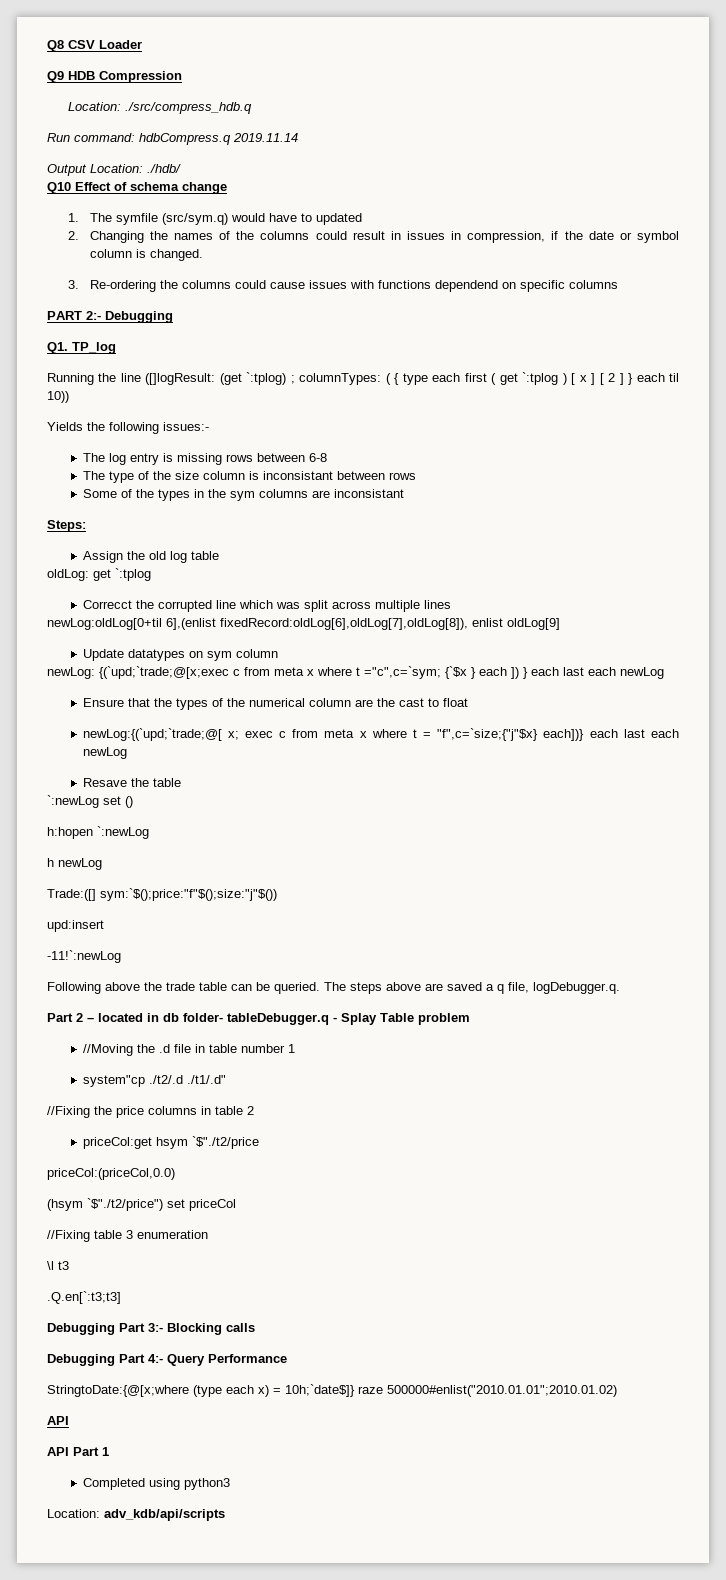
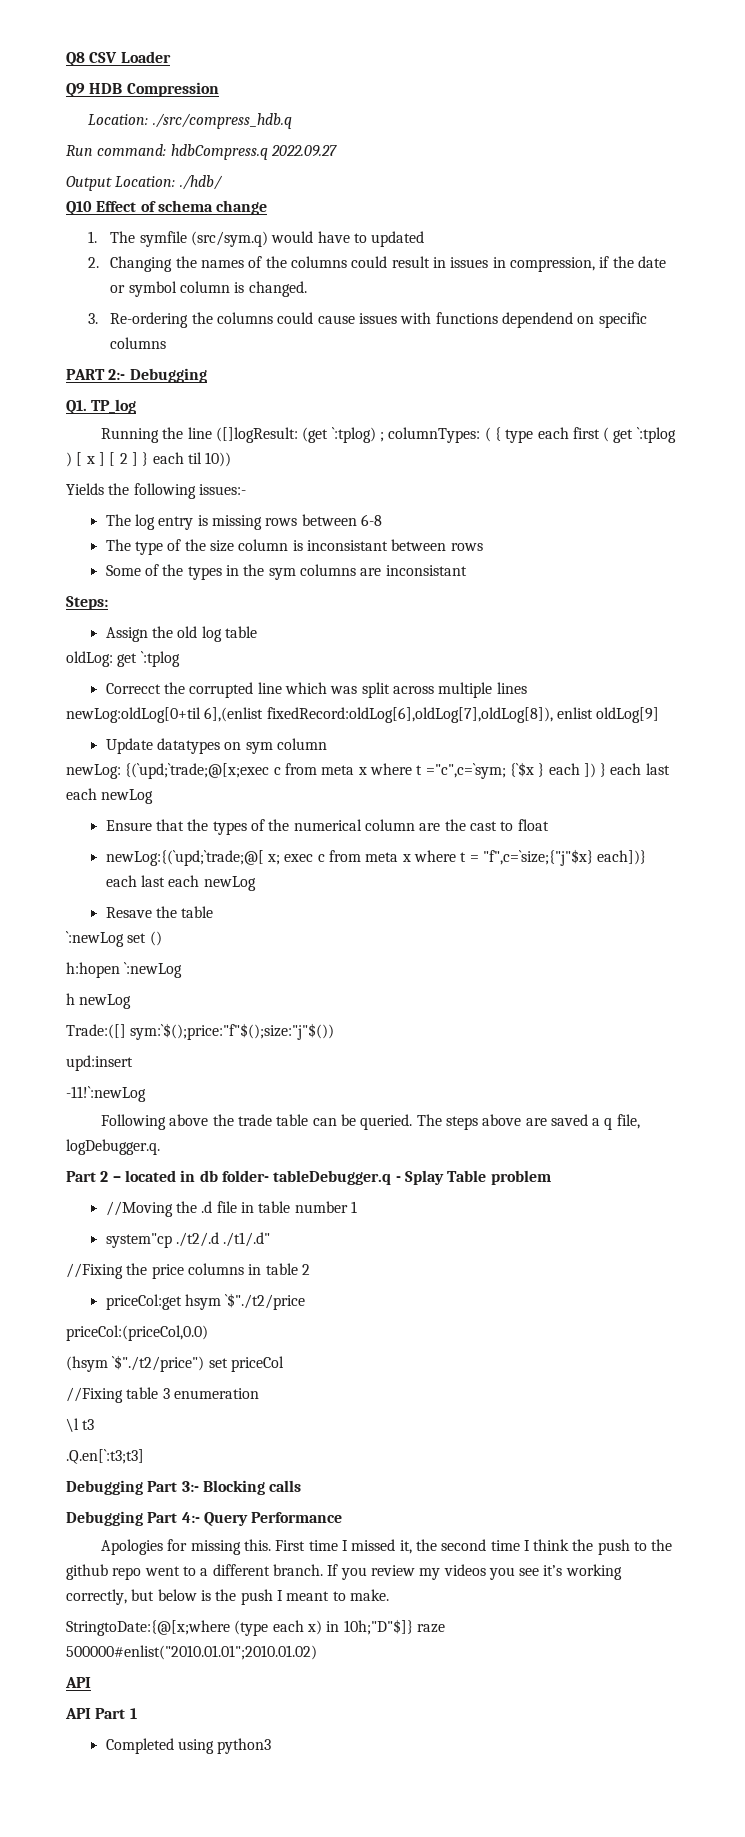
[233,133,298,142] 2019.11.14 -> [270,145,337,157] 2022.09.27
(287, 1358) none -> [101,1539,673,1555] [66,1564,622,1580] [66,1589,389,1605] // Apologies for missing this. First time I missed it, the second time I think the push to the github repo went to a different branch. If you review my videos you see it’s working correctly, but below is the push I meant to make.
[273,1384,355,1397] = 10h;`date$]} -> [326,1619,413,1635] in 10h;"D"$]}
[47,1509,225,1521] // Location: adv_kdb/api/scripts -> (272, 1746) none

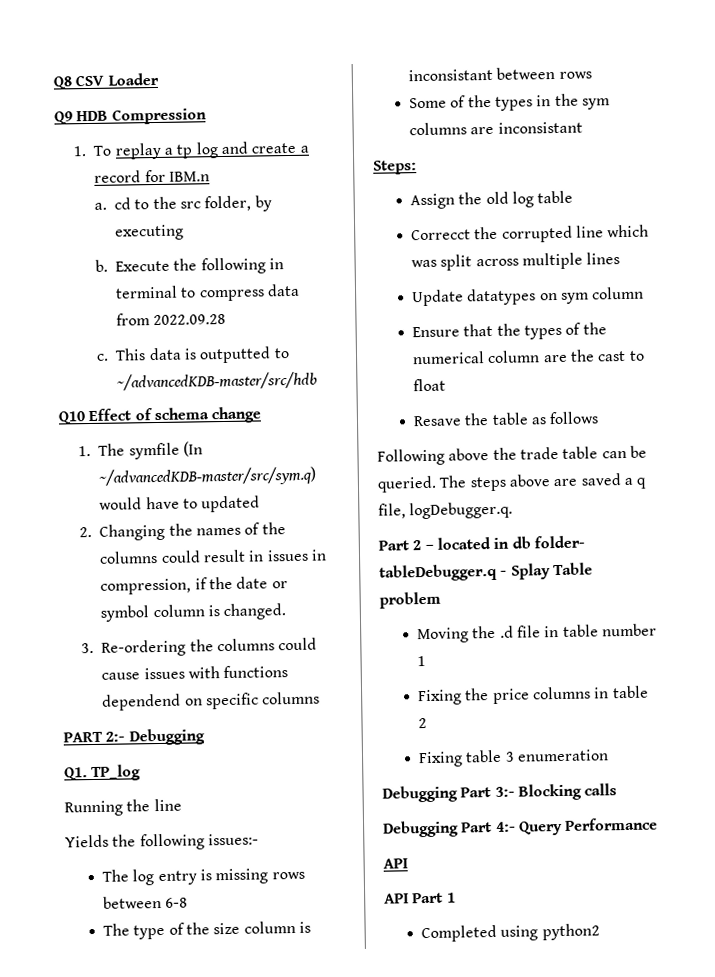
[88,113,292,129] [66,144,337,160] [66,175,223,191] Location: ./src/compress_hdb.q // Run command: hdbCompress.q 2022.09.27 // Output Location: ./hdb/ -> [73,141,309,160] [94,169,211,183] [93,195,272,212] [114,224,184,241] [94,257,284,275] [114,283,300,302] [115,313,227,326] [95,346,290,364] [116,371,319,391] 1. To replay a tp log and create a record for IBM.n // a. cd to the src folder, by executing // b. Execute the following in terminal to compress data from 2022.09.28 // c. This data is outputted to ~/advancedKDB-master/src/hdb
[191,231,269,247] (src/sym.q) -> [183,441,204,457] [98,466,317,487] (In ~/advancedKDB-master/src/sym.q)
[215,427,676,443] [66,452,232,467] ([]logResult: (get `:tplog) ; columnTypes: ( { type each first ( get `:tplog ) [ x ] [ 2 ] } each til 10)) -> (182, 805) none
[66,651,180,667] // oldLog: get `:tplog -> (574, 197) none
[66,707,660,723] // newLog:oldLog[0+til 6],(enlist fixedRecord:oldLog[6],oldLog[7],oldLog[8]), enlist oldLog[9] -> (621, 258) none
[66,762,670,779] [66,788,154,804] // newLog: {(`upd;`trade;@[x;exec c from meta x where t ="c",c=`sym; {`$x } each ]) } each last each newLog -> (645, 293) none
[105,849,647,866] [105,875,256,891] [105,906,214,918] [66,931,162,947] [66,962,183,978] [66,993,132,1009] [66,1023,335,1040] [66,1055,133,1071] [66,1086,146,1102] newLog:{(`upd;`trade;@[ x; exec c from meta x where t = "f",c=`size;{"j"$x} each])} each last each newLog // Resave the table // `:newLog set () // h:hopen `:newLog // h newLog // Trade:([] sym:`$();price:"f"$();size:"j"$()) // upd:insert // -11!`:newLog -> [413,411,600,427] Resave the table as follows
[105,1201,173,1217] //Moving -> [417,627,470,644] Moving
[105,1232,271,1248] [66,1263,123,1279] system"cp ./t2/.d ./t1/.d" // //Fixing -> [418,689,463,706] Fixing
[105,1293,306,1310] [66,1325,208,1341] [66,1355,284,1372] [66,1387,123,1403] priceCol:get hsym `$"./t2/price // priceCol:(priceCol,0.0) // (hsym `$"./t2/price") set priceCol // //Fixing -> [418,751,464,768] Fixing
[66,1418,95,1432] [66,1449,144,1464] // \l t3 // .Q.en[`:t3;t3] -> (610, 755) none
[101,1539,673,1555] [66,1564,622,1580] [66,1589,389,1605] [66,1619,445,1636] [66,1645,317,1660] // Apologies for missing this. First time I missed it, the second time I think the push to the github repo went to a different branch. If you review my videos you see it’s working correctly, but below is the push I meant to make. // StringtoDate:{@[x;where (type each x) in 10h;"D"$]} raze 500000#enlist("2010.01.01";2010.01.02) -> (659, 824) none
[217,1738,272,1754] python3 -> [541,923,600,941] python2

